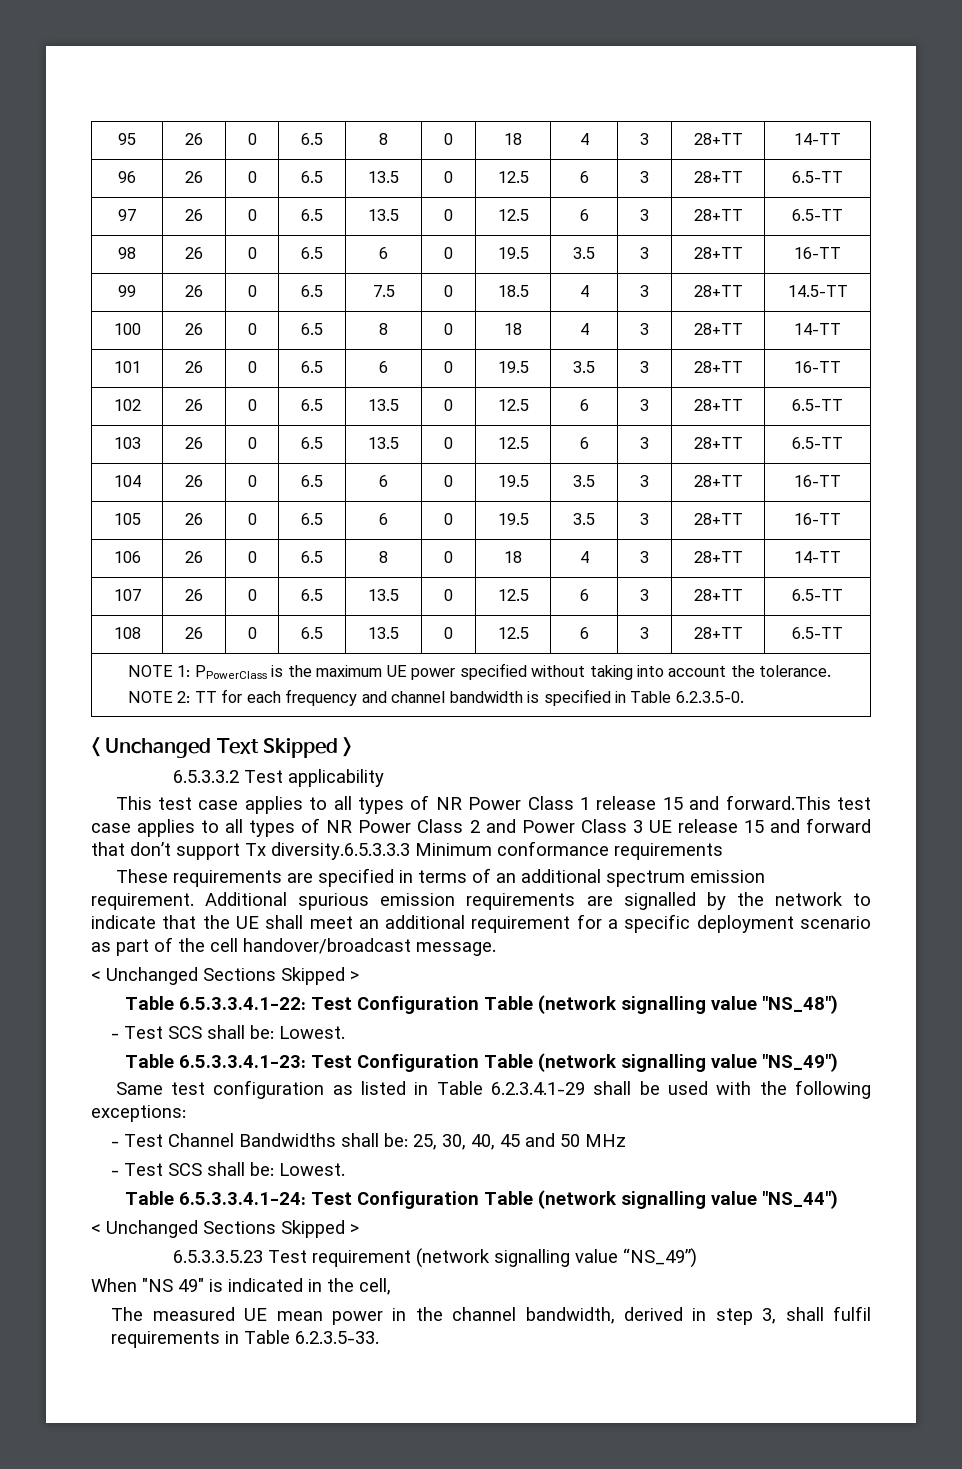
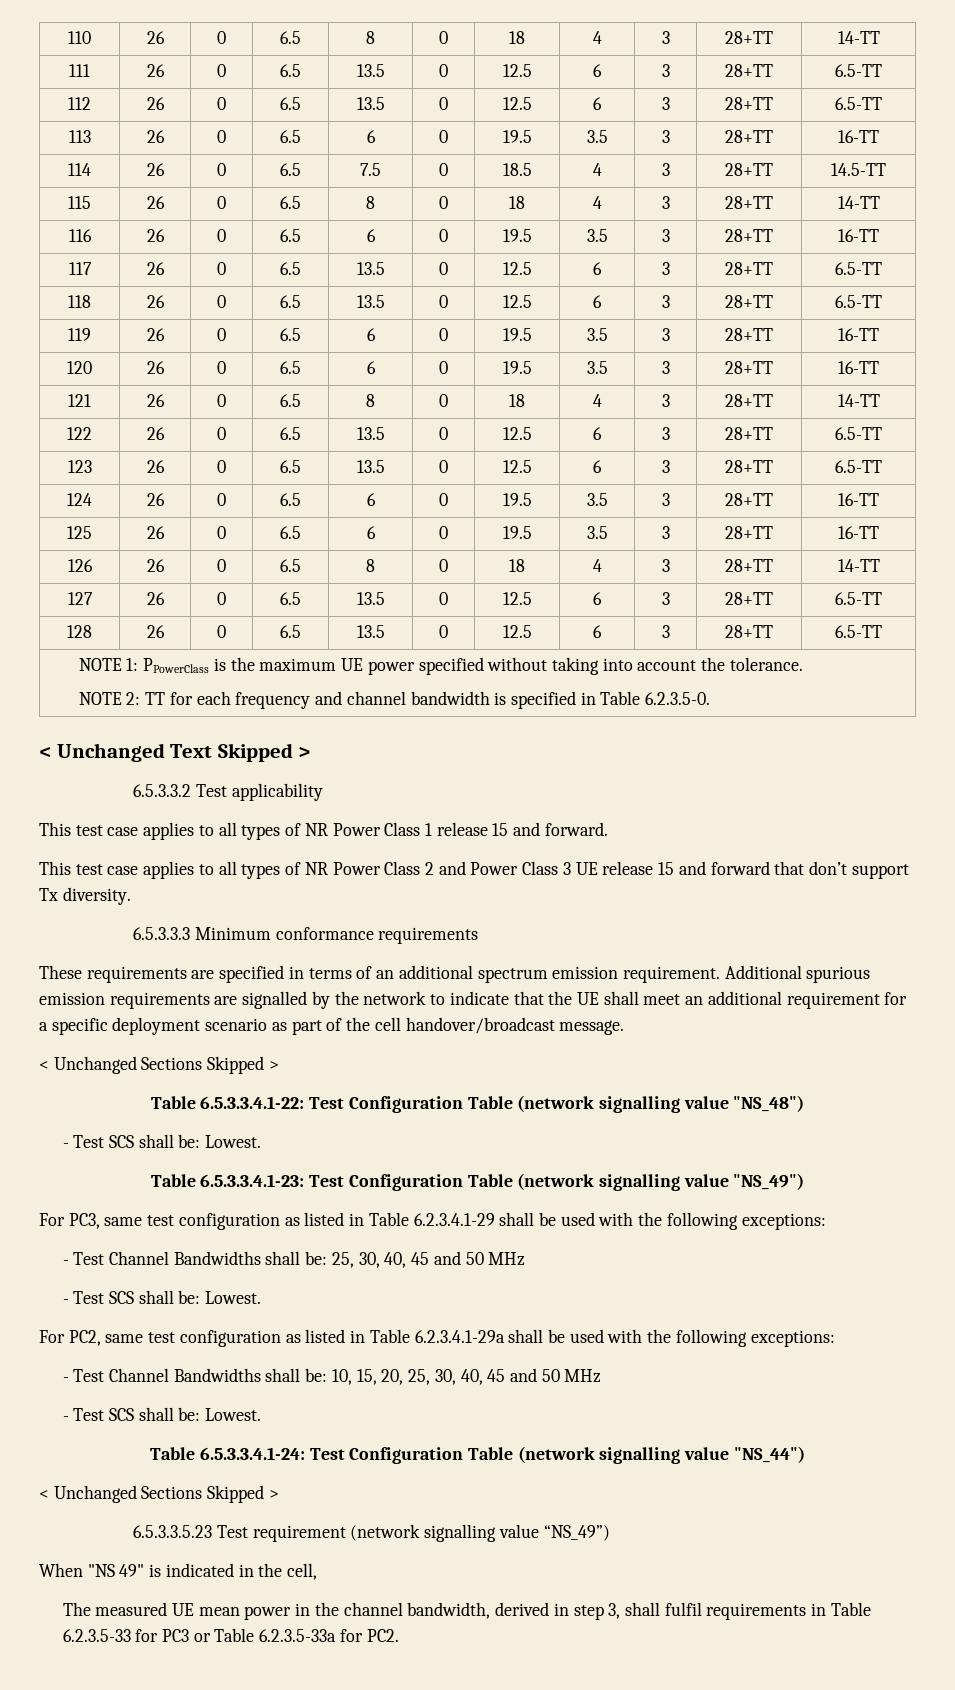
[118,133,136,145] 95 -> [68,31,91,44] 110
[118,171,136,183] 96 -> [69,64,90,77] 111
[118,209,136,221] 97 -> [68,97,91,110] 112
[118,247,136,259] 98 -> [68,130,91,143] 113
[118,285,136,297] 99 -> [68,163,91,176] 114
[113,323,141,335] 100 -> [68,196,91,209] 115
[113,361,141,373] 101 -> [68,229,92,242] 116
[113,399,141,411] 102 -> [68,262,92,275] 117
[113,437,141,449] 103 -> [68,295,91,308] 118
[113,475,141,487] 104 -> [68,328,91,341] 119
[113,513,141,525] 105 -> [67,361,92,374] 120
[113,551,141,563] 106 -> [68,394,91,407] 121
[113,589,141,601] 107 -> [67,427,92,440] 122
[113,627,141,639] 108 -> [67,460,92,473] [146,460,165,473] [217,460,226,473] [280,460,301,473] [356,460,385,473] [439,460,448,473] [502,460,532,473] [593,460,602,473] [661,460,670,473] [725,460,773,473] [835,460,882,473] [67,493,92,506] [146,493,165,506] [217,493,226,506] [280,493,301,506] [366,493,376,506] [439,493,448,506] [502,493,532,506] [586,493,608,506] [661,493,670,506] [725,493,773,506] [838,493,879,506] [67,526,92,539] [146,526,165,539] [217,526,226,539] [280,526,301,539] [366,526,376,539] [439,526,448,539] [502,526,532,539] [586,526,608,539] [661,526,670,539] [725,526,773,539] [838,526,879,539] [67,559,93,572] [146,559,165,572] [217,559,226,572] [280,559,301,572] [366,559,375,572] [439,559,448,572] [509,559,525,572] [592,559,602,572] [661,559,670,572] [725,559,773,572] [837,559,880,572] [67,592,93,605] [146,592,165,605] [217,592,226,605] [280,592,301,605] [356,592,385,605] [439,592,448,605] [502,592,532,605] [593,592,602,605] [661,592,670,605] [725,592,773,605] [835,592,882,605] [67,625,92,638] 123 | 26 | 0 | 6.5 | 13.5 | 0 | 12.5 | 6 | 3 | 28+TT | 6.5-TT // 124 | 26 | 0 | 6.5 | 6 | 0 | 19.5 | 3.5 | 3 | 28+TT | 16-TT // 125 | 26 | 0 | 6.5 | 6 | 0 | 19.5 | 3.5 | 3 | 28+TT | 16-TT // 126 | 26 | 0 | 6.5 | 8 | 0 | 18 | 4 | 3 | 28+TT | 14-TT // 127 | 26 | 0 | 6.5 | 13.5 | 0 | 12.5 | 6 | 3 | 28+TT | 6.5-TT // 128
[725,795,831,810] forward.This -> [544,822,608,836] [39,861,71,875] forward. // This
[271,842,410,860] diversity.6.5.3.3.3 -> [62,887,131,905] [133,927,191,940] diversity. // 6.5.3.3.3
[115,1082,163,1095] Same -> [39,1213,143,1229] For PC3, same
(346, 1169) none -> [39,1329,835,1347] [62,1368,602,1385] [62,1407,262,1421] // For PC2, same test configuration as listed in Table 6.2.3.4.1-29a shall be used with the following exceptions: // - Test Channel Bandwidths shall be: 10, 15, 20, 25, 30, 40, 45 and 50 MHz // - Test SCS shall be: Lowest.
[295,1331,380,1344] 6.2.3.5-33. -> [62,1628,399,1642] 6.2.3.5-33 for PC3 or Table 6.2.3.5-33a for PC2.

